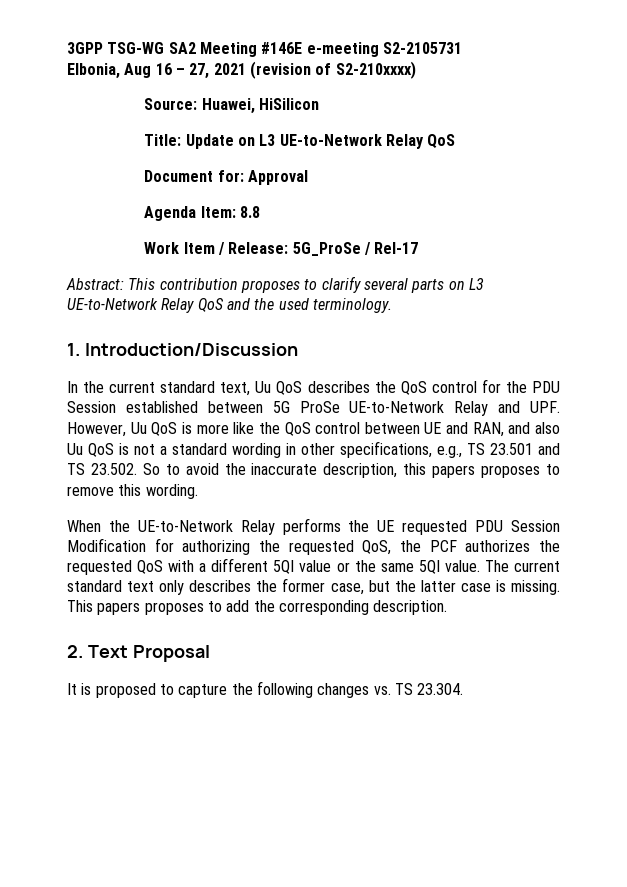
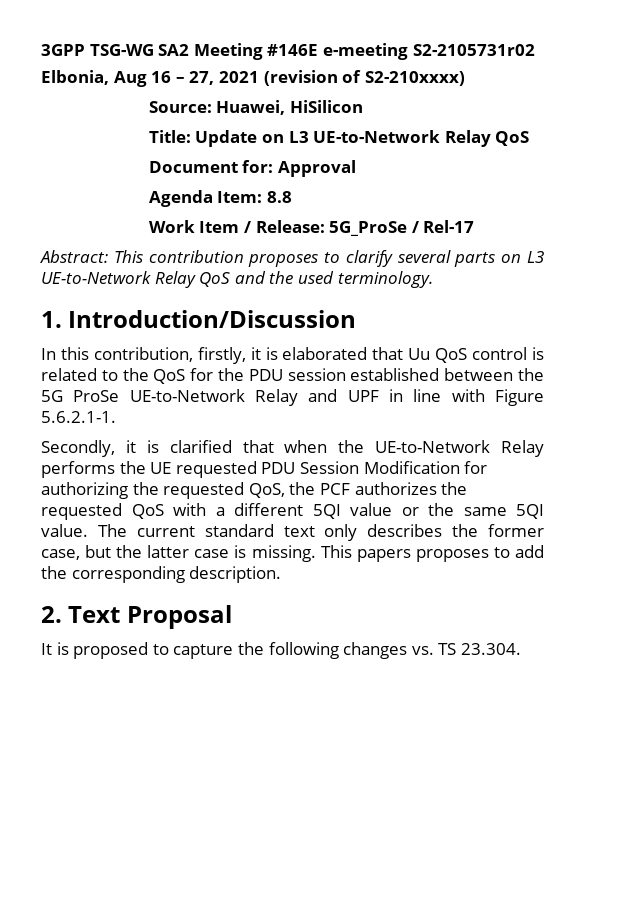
[382,42,462,54] S2-2105731 -> [412,44,535,56] S2-2105731r02
[83,381,477,396] the current standard text, Uu QoS describes the QoS control -> [60,347,545,364] [41,368,186,384] this contribution, firstly, it is elaborated that Uu QoS control is related to the QoS
[67,401,116,413] Session -> [287,368,346,381] session
(263, 407) none -> [518,368,544,381] the
[530,401,560,413] [67,422,561,437] [67,441,560,458] [67,463,561,478] [67,484,198,499] [67,520,101,532] UPF. However, Uu QoS is more like the QoS control between UE and RAN, and also Uu QoS is not a standard wording in other specifications, e.g., TS 23.501 and TS 23.502. So to avoid the inaccurate description, this papers proposes to remove this wording. // When -> [347,389,544,406] [41,411,116,423] [41,440,328,457] UPF in line with Figure 5.6.2.1-1. // Secondly, it is clarified that when

